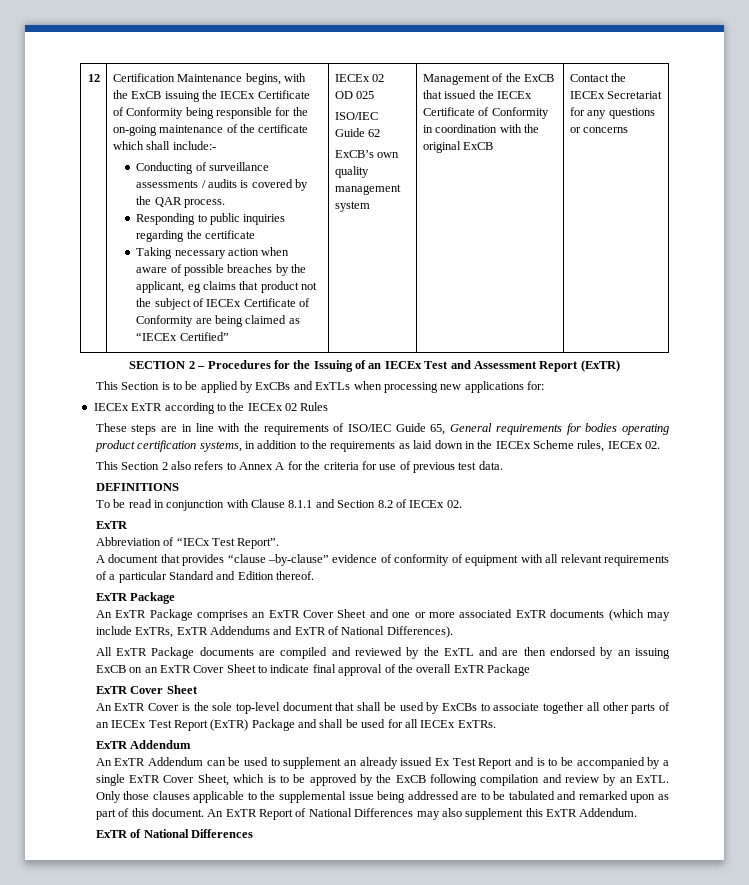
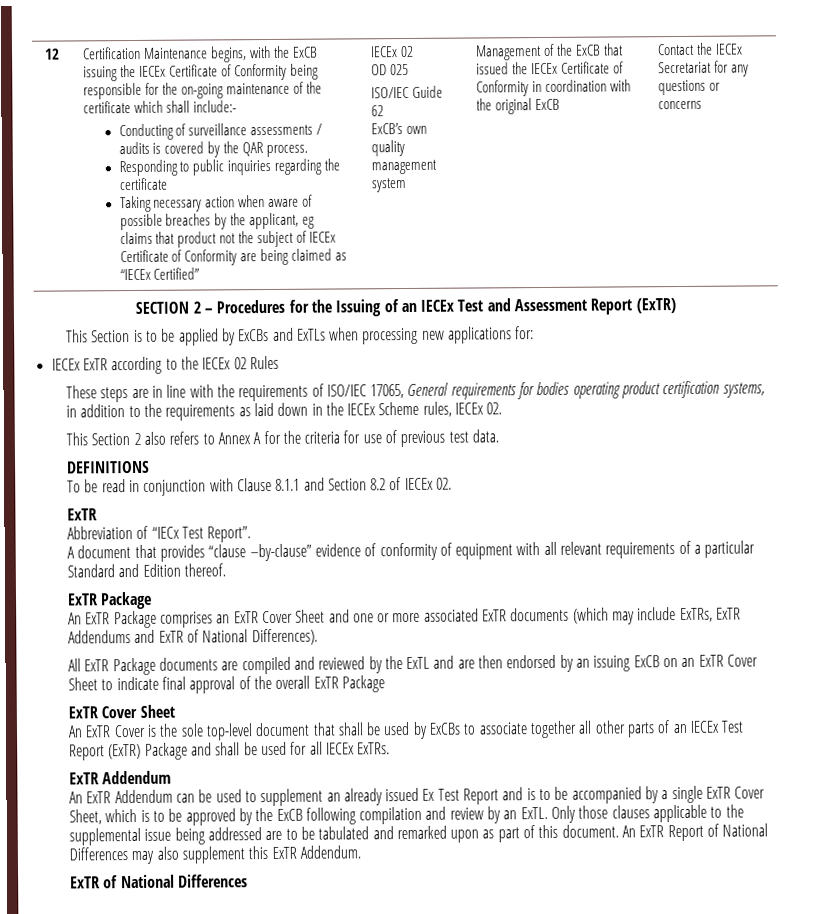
[395,423,446,435] Guide 65, -> [370,384,405,399] 17065,

